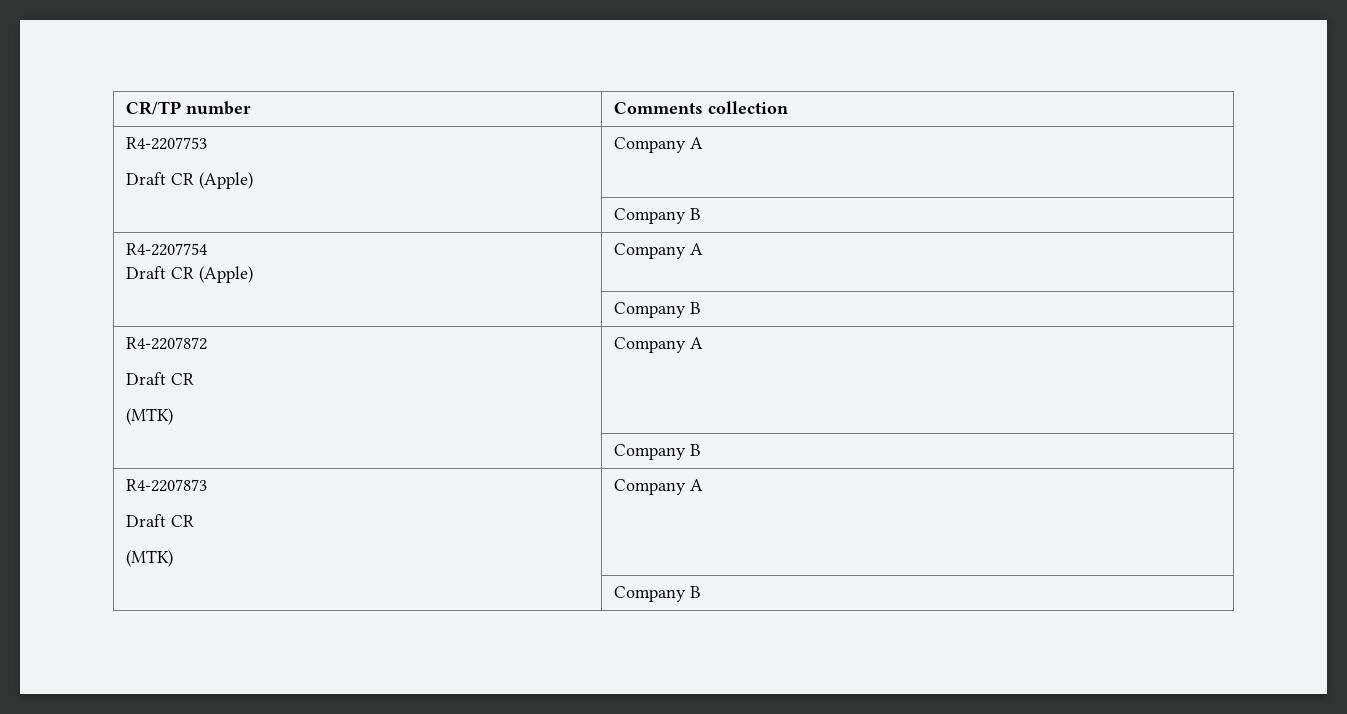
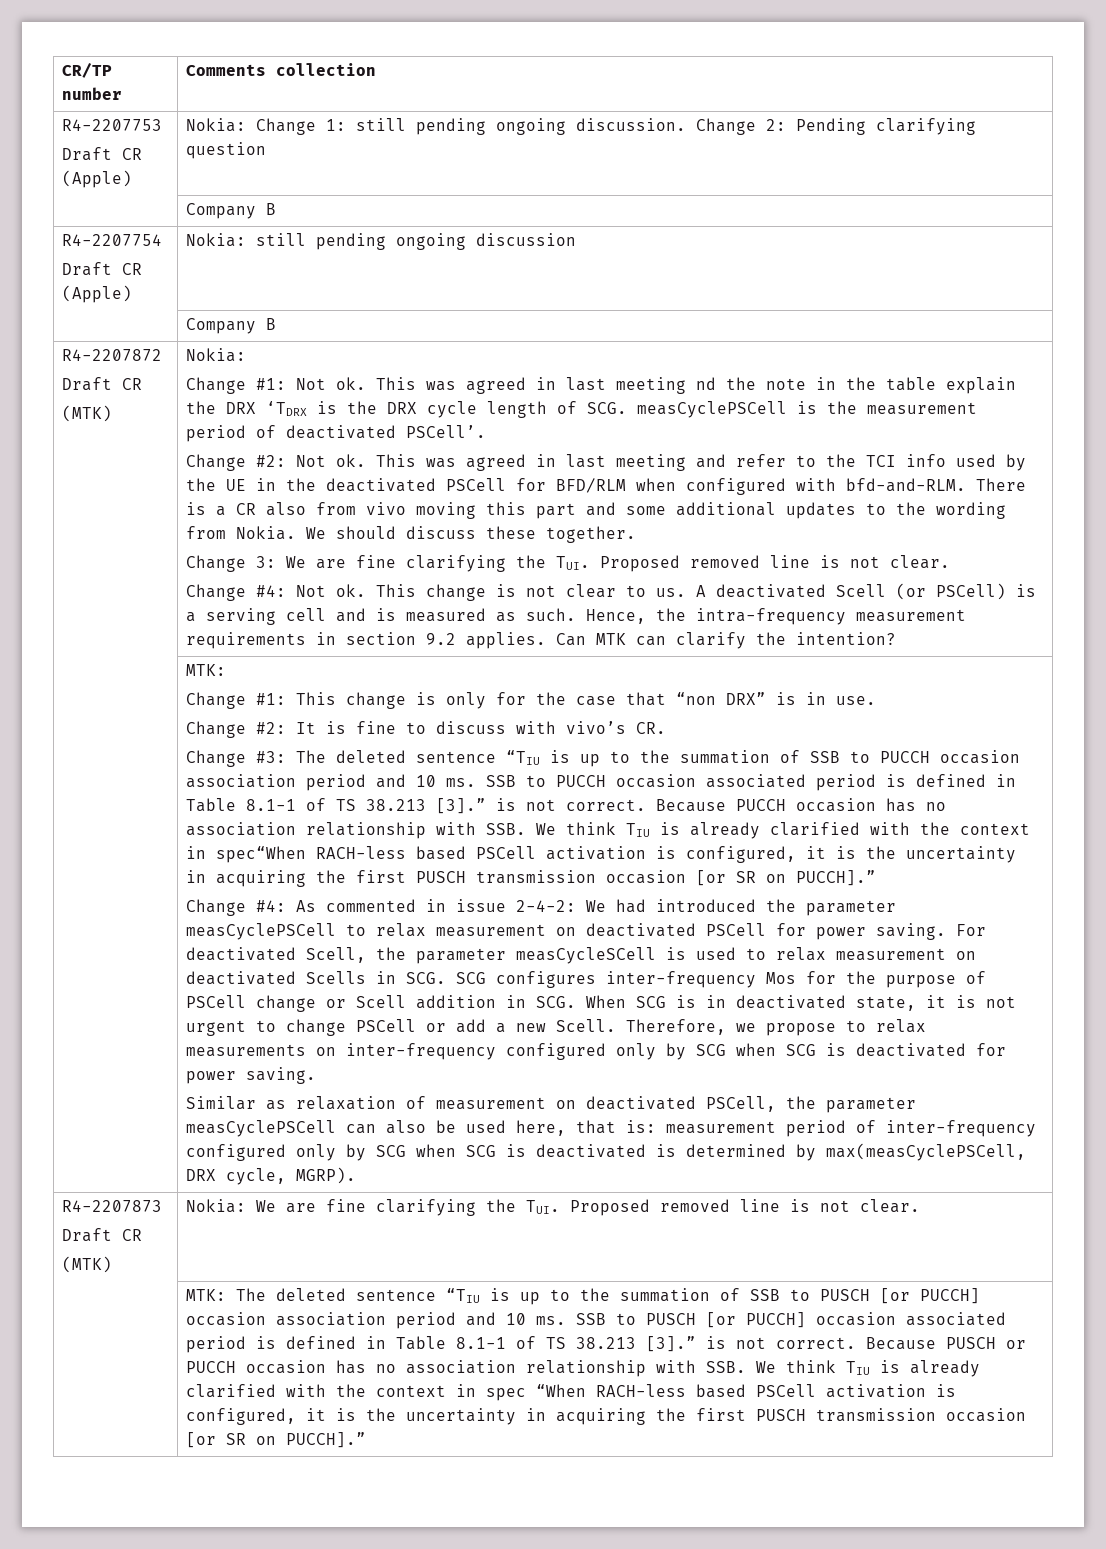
[614,137,704,153] Company A -> [186,118,977,135] [186,142,267,159] Nokia: Change 1: still pending ongoing discussion. Change 2: Pending clarifying question
[614,243,704,259] Company A -> [186,233,577,250] Nokia: still pending ongoing discussion
[614,337,704,353] [614,444,702,460] [126,479,208,492] [126,514,195,527] [126,550,174,567] [614,479,704,495] [614,586,702,602] Company A // | Company B // R4-2207873 // Draft CR // (MTK) | Company A // | Company B -> [186,348,247,362] [186,377,1017,394] [186,401,978,418] [186,425,487,442] [186,454,1027,471] [186,478,1027,495] [186,502,1007,519] [186,526,637,543] [186,555,951,572] [186,583,1037,601] [186,608,967,625] [186,632,897,649] [186,664,227,676] [186,692,877,709] [186,721,667,738] [186,750,1021,767] [186,774,1017,791] [186,798,947,814] [186,822,1031,839] [186,846,1017,863] [186,870,877,887] [186,899,897,916] [186,923,987,940] [186,947,977,964] [186,971,987,988] [186,995,1017,1012] [186,1019,927,1036] [186,1043,1007,1060] [186,1067,317,1084] [186,1096,917,1113] [186,1120,1037,1137] [186,1143,1027,1161] [186,1167,357,1185] [62,1200,163,1212] [62,1228,143,1242] [62,1256,113,1273] [186,1199,921,1216] [186,1288,981,1305] [186,1312,1007,1329] [186,1336,1027,1353] [186,1360,981,1377] [186,1384,957,1401] [186,1408,1027,1425] [186,1432,367,1448] Nokia: // Change #1: Not ok. This was agreed in last meeting nd the note in the table explain the DRX ‘TDRX is the DRX cycle length of SCG. measCyclePSCell is the measurement period of deactivated PSCell’. // Change #2: Not ok. This was agreed in last meeting and refer to the TCI info used by the UE in the deactivated PSCell for BFD/RLM when configured with bfd-and-RLM. There is a CR also from vivo moving this part and some additional updates to the wording from Nokia. We should discuss these together. // Change 3: We are fine clarifying the TUI. Proposed removed line is not clear. // Change #4: Not ok. This change is not clear to us. A deactivated Scell (or PSCell) is a serving cell and is measured as such. Hence, the intra-frequency measurement requirements in section 9.2 applies. Can MTK can clarify the intention? // | MTK: // Change #1: This change is only for the case that “non DRX” is in use. // Change #2: It is fine to discuss with vivo’s CR. // Change #3: The deleted sentence “TIU is up to the summation of SSB to PUCCH occasion association period and 10 ms. SSB to PUCCH occasion associated period is defined in Table 8.1-1 of TS 38.213 [3].” is not correct. Because PUCCH occasion has no association relationship with SSB. We think TIU is already clarified with the context in spec“When RACH-less based PSCell activation is configured, it is the uncertainty in acquiring the first PUSCH transmission occasion [or SR on PUCCH].” // Change #4: As commented in issue 2-4-2: We had introduced the parameter measCyclePSCell to relax measurement on deactivated PSCell for power saving. For deactivated Scell, the parameter measCycleSCell is used to relax measurement on deactivated Scells in SCG. SCG configures inter-frequency Mos for the purpose of PSCell change or Scell addition in SCG. When SCG is in deactivated state, it is not urgent to change PSCell or add a new Scell. Therefore, we propose to relax measurements on inter-frequency configured only by SCG when SCG is deactivated for power saving. // Similar as relaxation of measurement on deactivated PSCell, the parameter measCyclePSCell can also be used here, that is: measurement period of inter-frequency configured only by SCG when SCG is deactivated is determined by max(measCyclePSCell, DRX cycle, MGRP). // R4-2207873 // Draft CR // (MTK) | Nokia: We are fine clarifying the TUI. Proposed removed line is not clear. // | MTK: The deleted sentence “TIU is up to the summation of SSB to PUSCH [or PUCCH] occasion association period and 10 ms. SSB to PUSCH [or PUCCH] occasion associated period is defined in Table 8.1-1 of TS 38.213 [3].” is not correct. Because PUSCH or PUCCH occasion has no association relationship with SSB. We think TIU is already clarified with the context in spec “When RACH-less based PSCell activation is configured, it is the uncertainty in acquiring the first PUSCH transmission occasion [or SR on PUCCH].”

